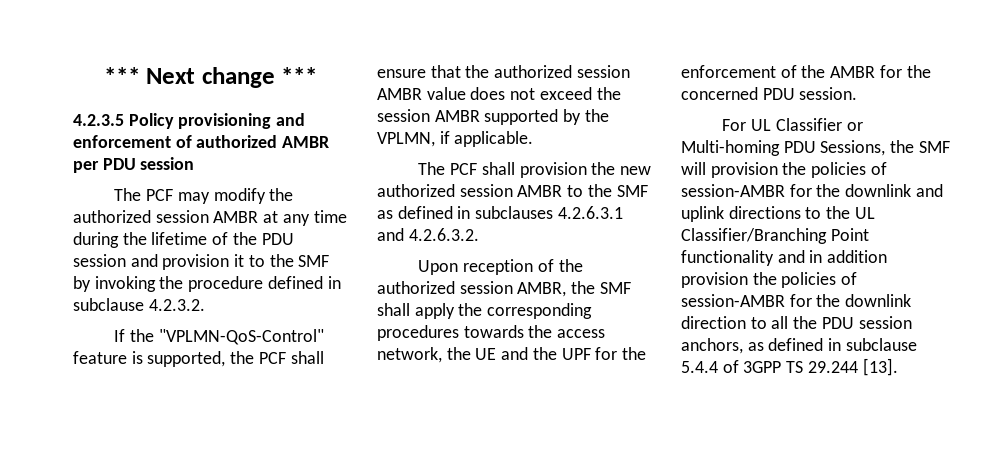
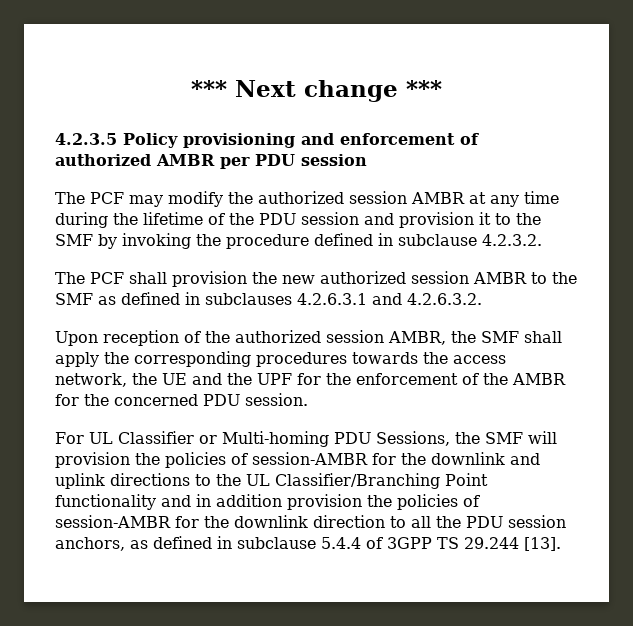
[114,329,324,345] [73,351,324,367] [377,65,630,78] [377,87,621,100] [377,109,609,125] [377,131,534,147] // If the "VPLMN-QoS-Control" feature is supported, the PCF shall ensure that the authorized session AMBR value does not exceed the session AMBR supported by the VPLMN, if applicable. -> (542, 240) none

